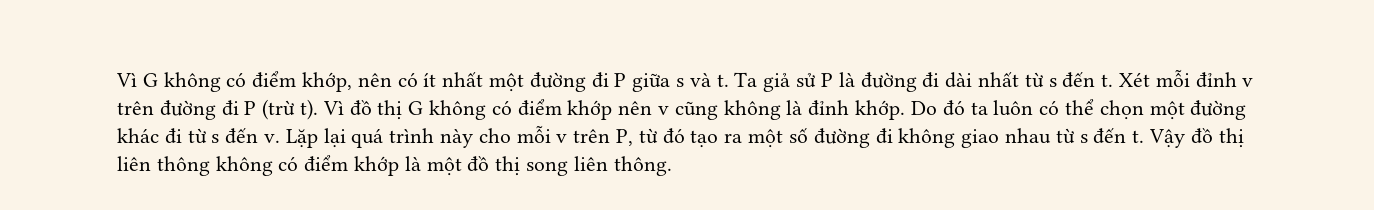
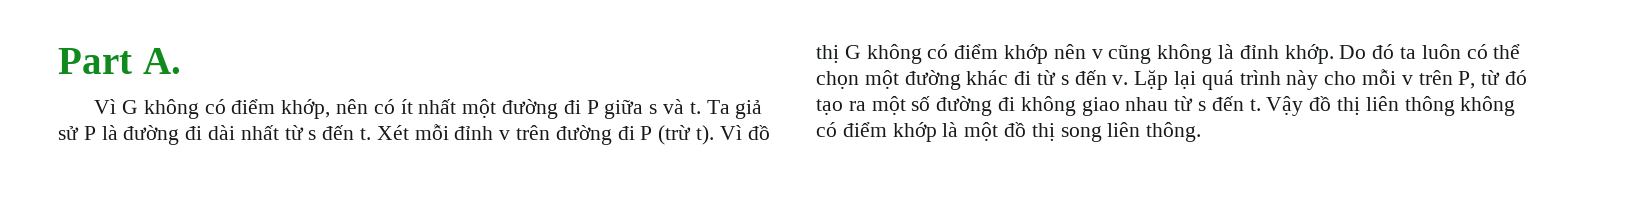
(116, 80) none -> [58,48,181,74] Part A. //

